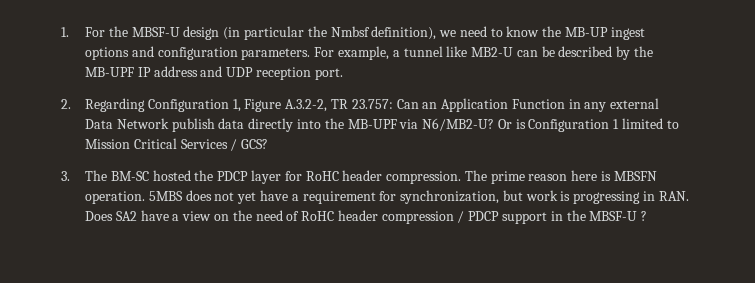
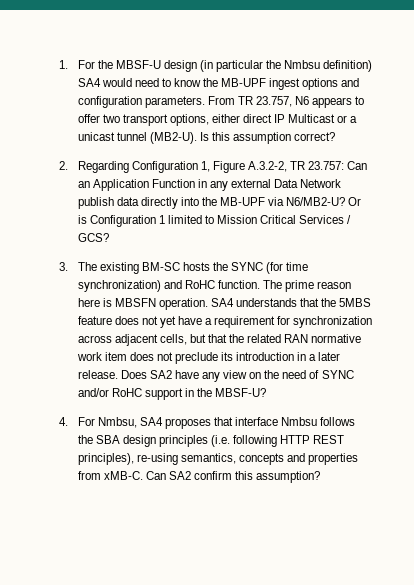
[330,26,457,40] Nmbsf definition), we -> [284,60,373,72] [77,78,132,87] Nmbsu definition) SA4 would
[565,27,609,37] MB-UP -> [221,78,267,87] MB-UPF
[314,46,654,60] [85,66,343,80] For example, a tunnel like MB2-U can be described by the MB-UPF IP address and UDP reception port. -> [207,96,365,108] [77,114,358,126] [77,132,336,144] From TR 23.757, N6 appears to offer two transport options, either direct IP Multicast or a unicast tunnel (MB2-U). Is this assumption correct?
[110,170,462,184] BM-SC hosted the PDCP layer for RoHC header compression. -> [99,262,309,274] [77,280,260,292] existing BM-SC hosts the SYNC (for time synchronization) and RoHC function.
[148,191,183,201] 5MBS -> [210,298,372,307] [77,316,112,325] SA4 understands that the 5MBS feature
[400,190,689,204] synchronization, but work is progressing in RAN. -> [293,316,373,328] [77,334,362,346] [76,352,341,364] [77,370,118,379] synchronization across adjacent cells, but that the related RAN normative work item does not preclude its introduction in a later release.
[172,214,180,221] a -> [201,372,220,382] any
[301,210,648,224] RoHC header compression / PDCP support in the MBSF-U ? -> [321,370,354,379] [77,388,267,400] [59,417,356,429] [77,435,345,447] [77,453,359,465] [77,471,321,483] SYNC and/or RoHC support in the MBSF-U? // 4. For Nmbsu, SA4 proposes that interface Nmbsu follows the SBA design principles (i.e. following HTTP REST principles), re-using semantics, concepts and properties from xMB-C. Can SA2 confirm this assumption?

